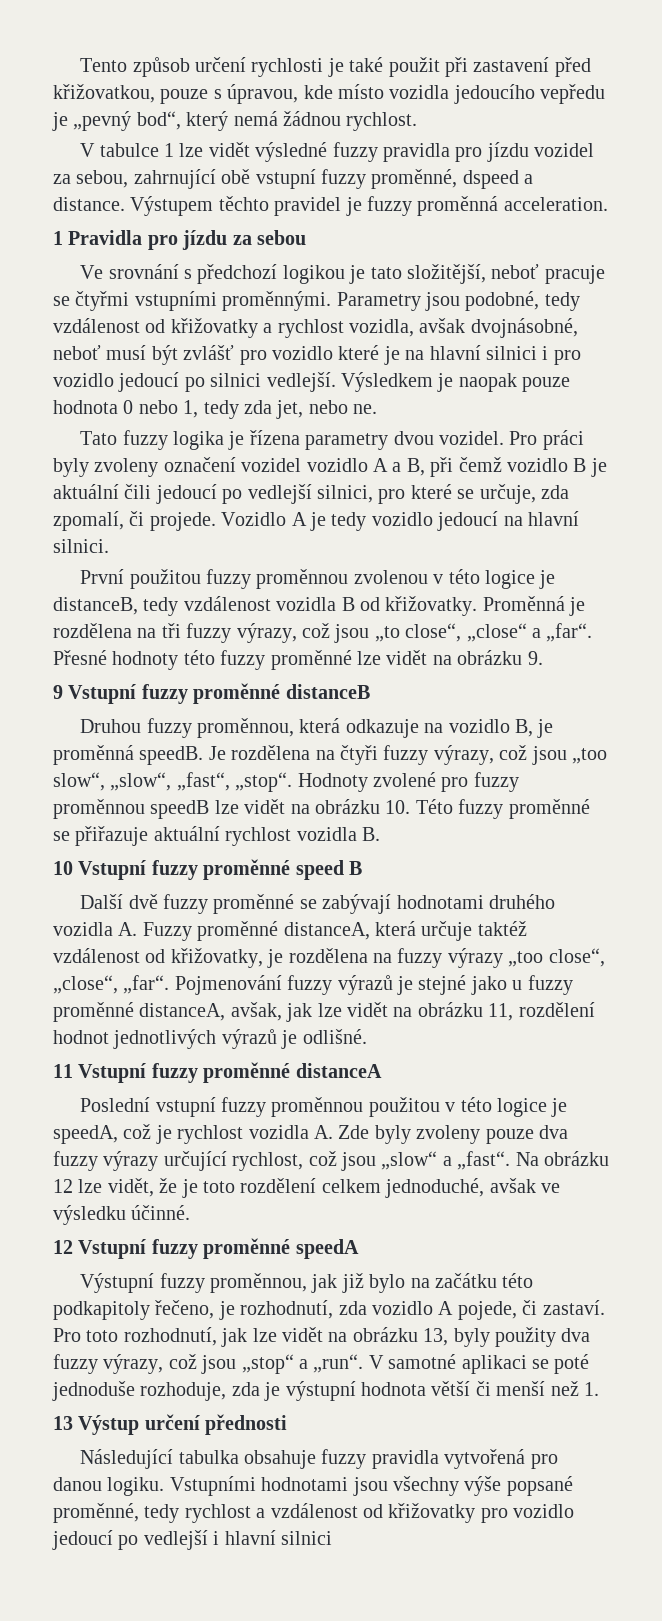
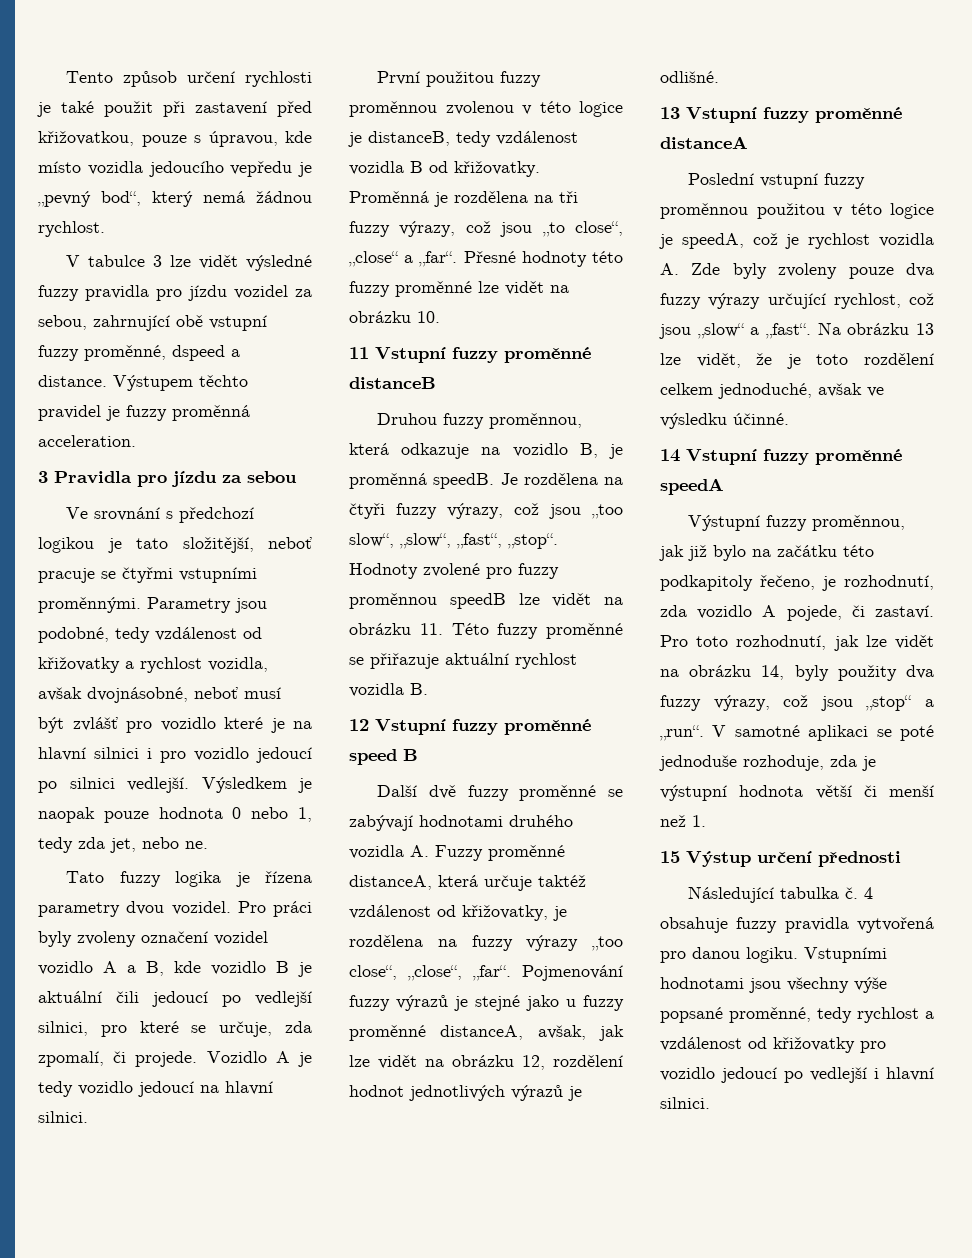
[164,143,175,157] 1 -> [153,255,163,267] 3
[53,231,63,245] 1 -> [38,471,48,483] 3
[430,457,502,477] při čemž -> [174,961,201,973] kde
[527,651,543,665] [53,685,63,699] 9. // 9 -> [417,311,440,323] [349,347,369,359] 10. // 11
[385,800,411,814] 10. -> [419,623,443,635] 11.
[53,861,73,875] 10 -> [349,719,369,731] 12
[488,1003,514,1021] 11, -> [522,1055,545,1070] 12,
[53,1064,73,1078] 11 -> [660,107,680,119] 13
[53,1179,73,1193] 12 -> [916,323,934,335] 13
[53,1240,73,1254] 12 -> [660,449,680,462] 14
[423,1328,449,1346] 13, -> [761,665,785,680] 14,
[53,1416,73,1430] 13 -> [660,851,680,863] 15
(239, 1457) none -> [845,887,874,899] č. 4
[281,1531,332,1545] silnici -> [660,1097,710,1109] silnici.

